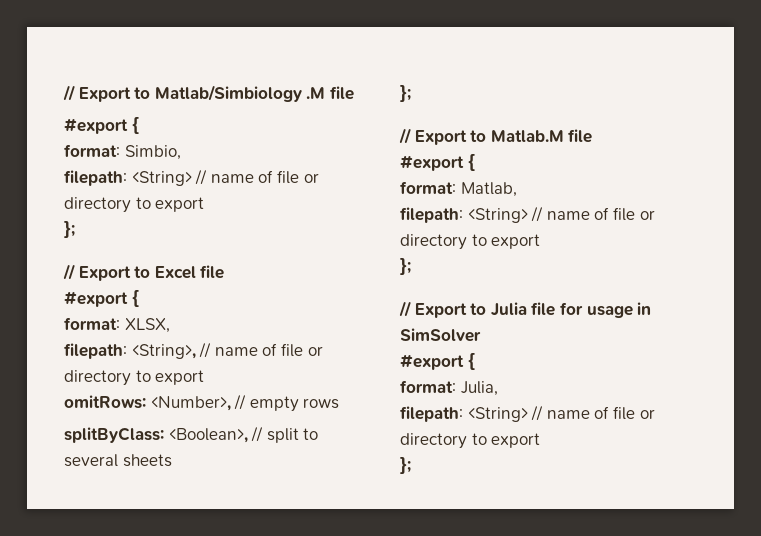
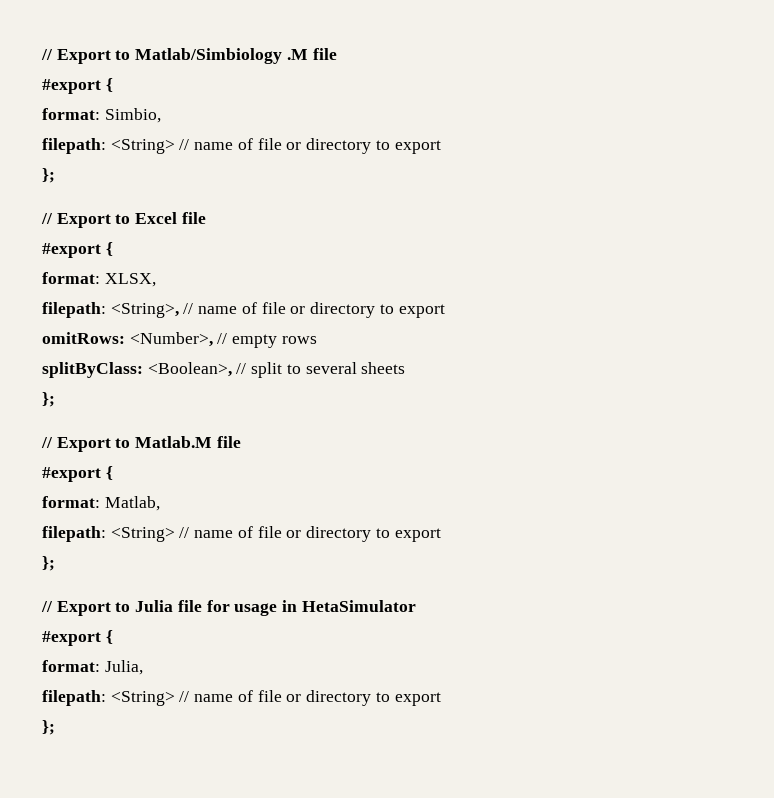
[400,328,481,342] SimSolver -> [301,600,416,612] HetaSimulator

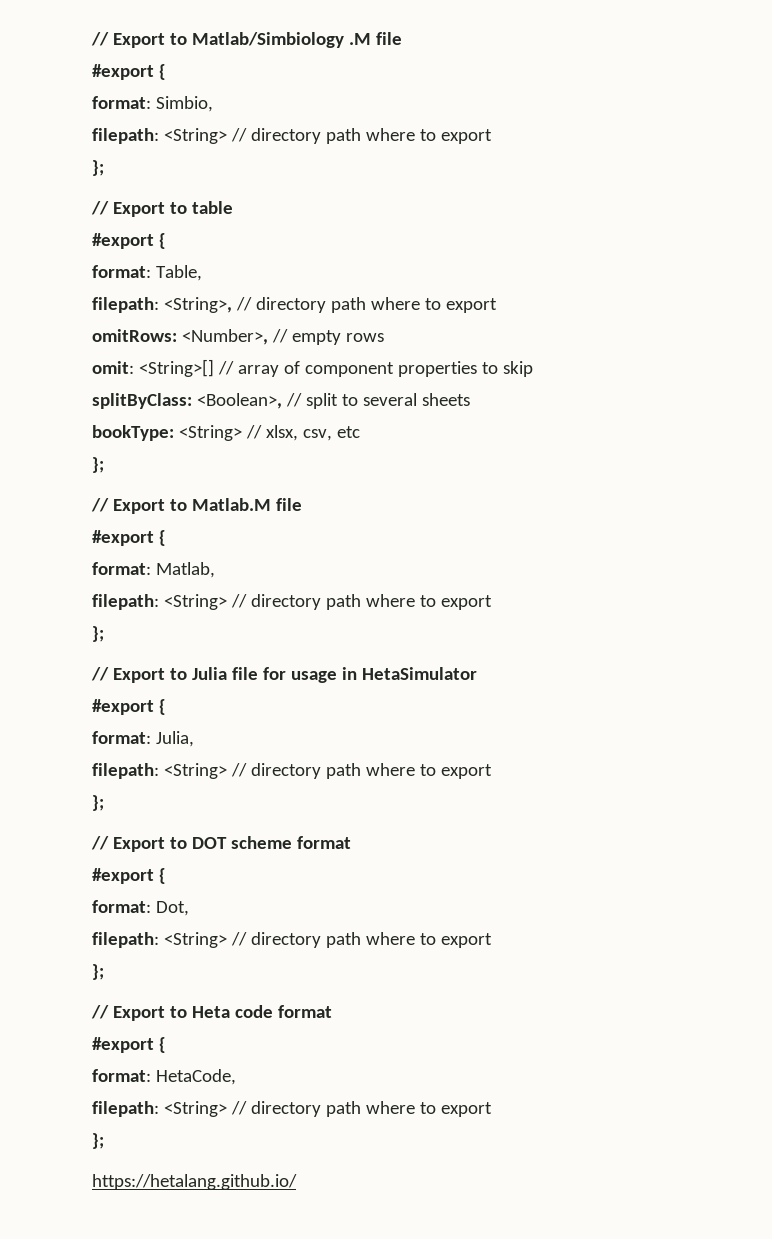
[194,138,441,154] [42,168,55,183] [41,212,206,228] [42,242,113,258] [42,272,156,287] name of file or directory to export // }; // // Export to Excel file // #export { // format: XLSX, -> [250,128,492,144] [92,160,104,176] [91,201,233,217] [92,233,166,249] [92,265,202,281] directory path where to export // }; // // Export to table // #export { // format: Table,
[198,302,376,318] name of file or directory -> [255,297,420,313] directory path where
(317, 340) none -> [92,359,533,377] // omit: <String>[] // array of component properties to skip
(406, 368) none -> [92,425,360,441] // bookType: <String> // xlsx, csv, etc
[194,526,372,542] name of file or directory -> [250,594,415,610] directory path where
[194,690,441,706] [42,720,55,735] name of file or directory to export // }; -> [250,763,492,779] [92,795,104,811] [91,836,351,852] [92,868,166,884] [92,900,189,916] [92,932,492,948] [92,964,104,980] [91,1005,332,1021] [92,1037,166,1053] [92,1069,236,1085] [92,1101,492,1117] [92,1133,104,1149] [92,1174,297,1190] directory path where to export // }; // // Export to DOT scheme format // #export { // format: Dot, // filepath: <String> // directory path where to export // }; // // Export to Heta code format // #export { // format: HetaCode, // filepath: <String> // directory path where to export // }; // https://hetalang.github.io/

